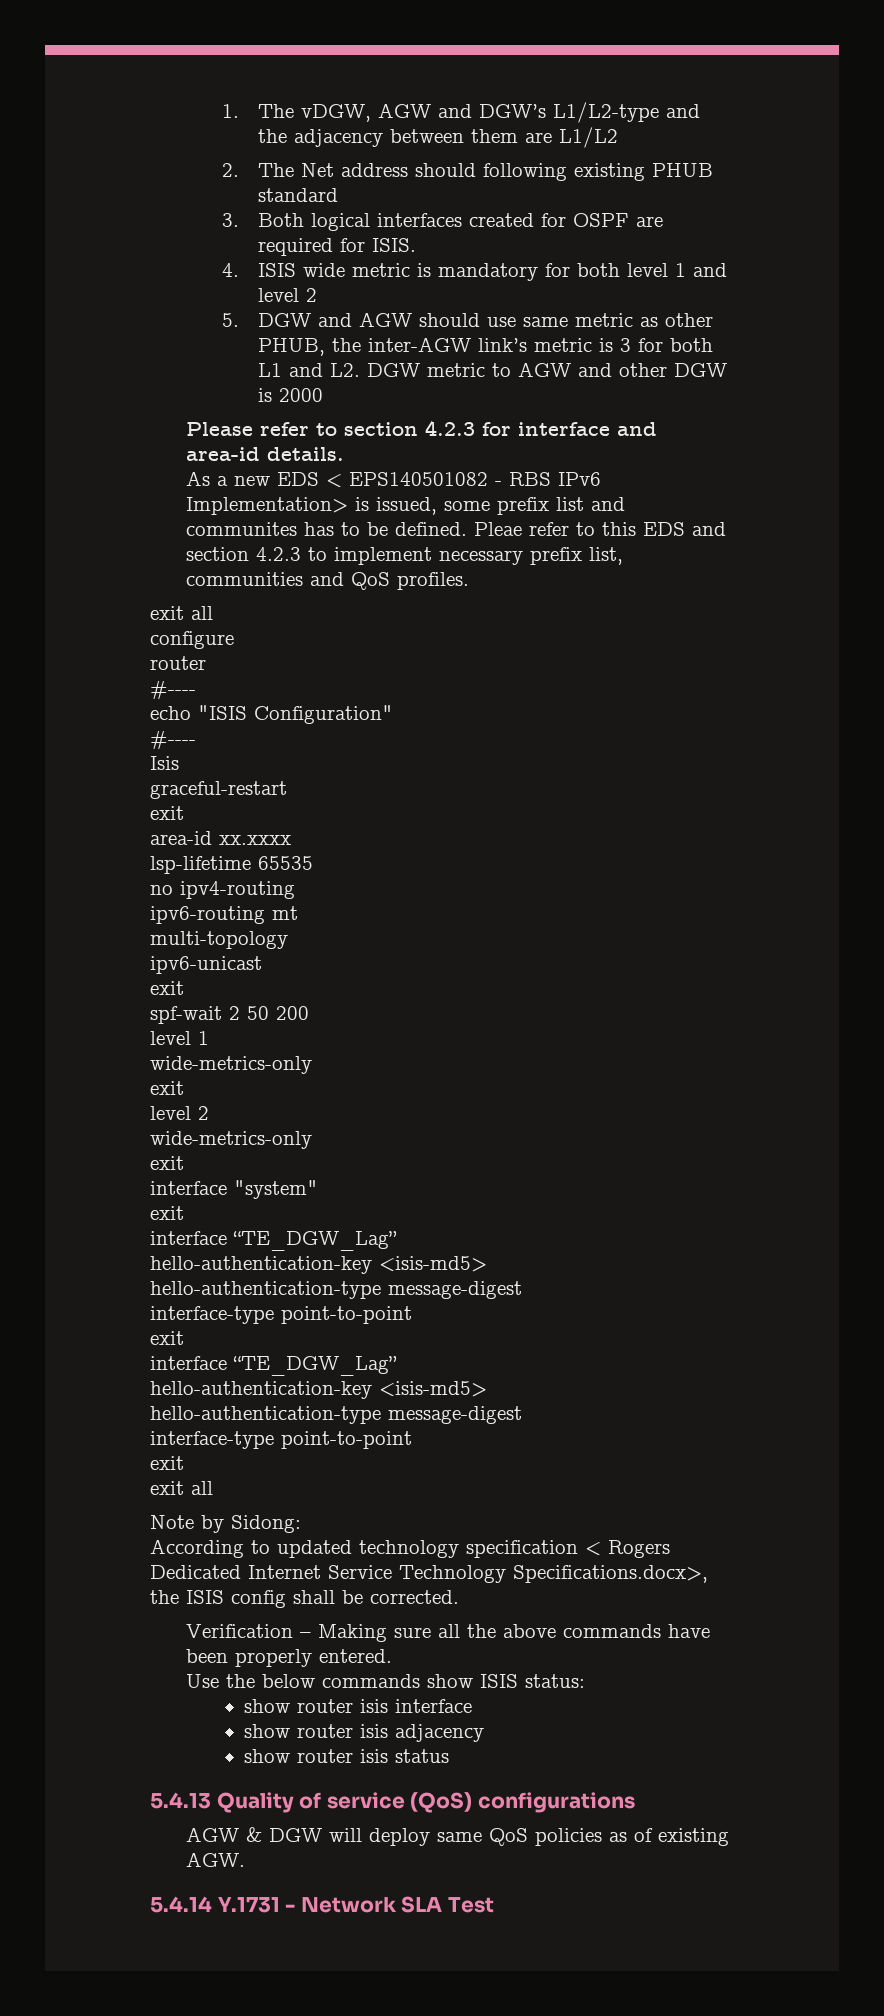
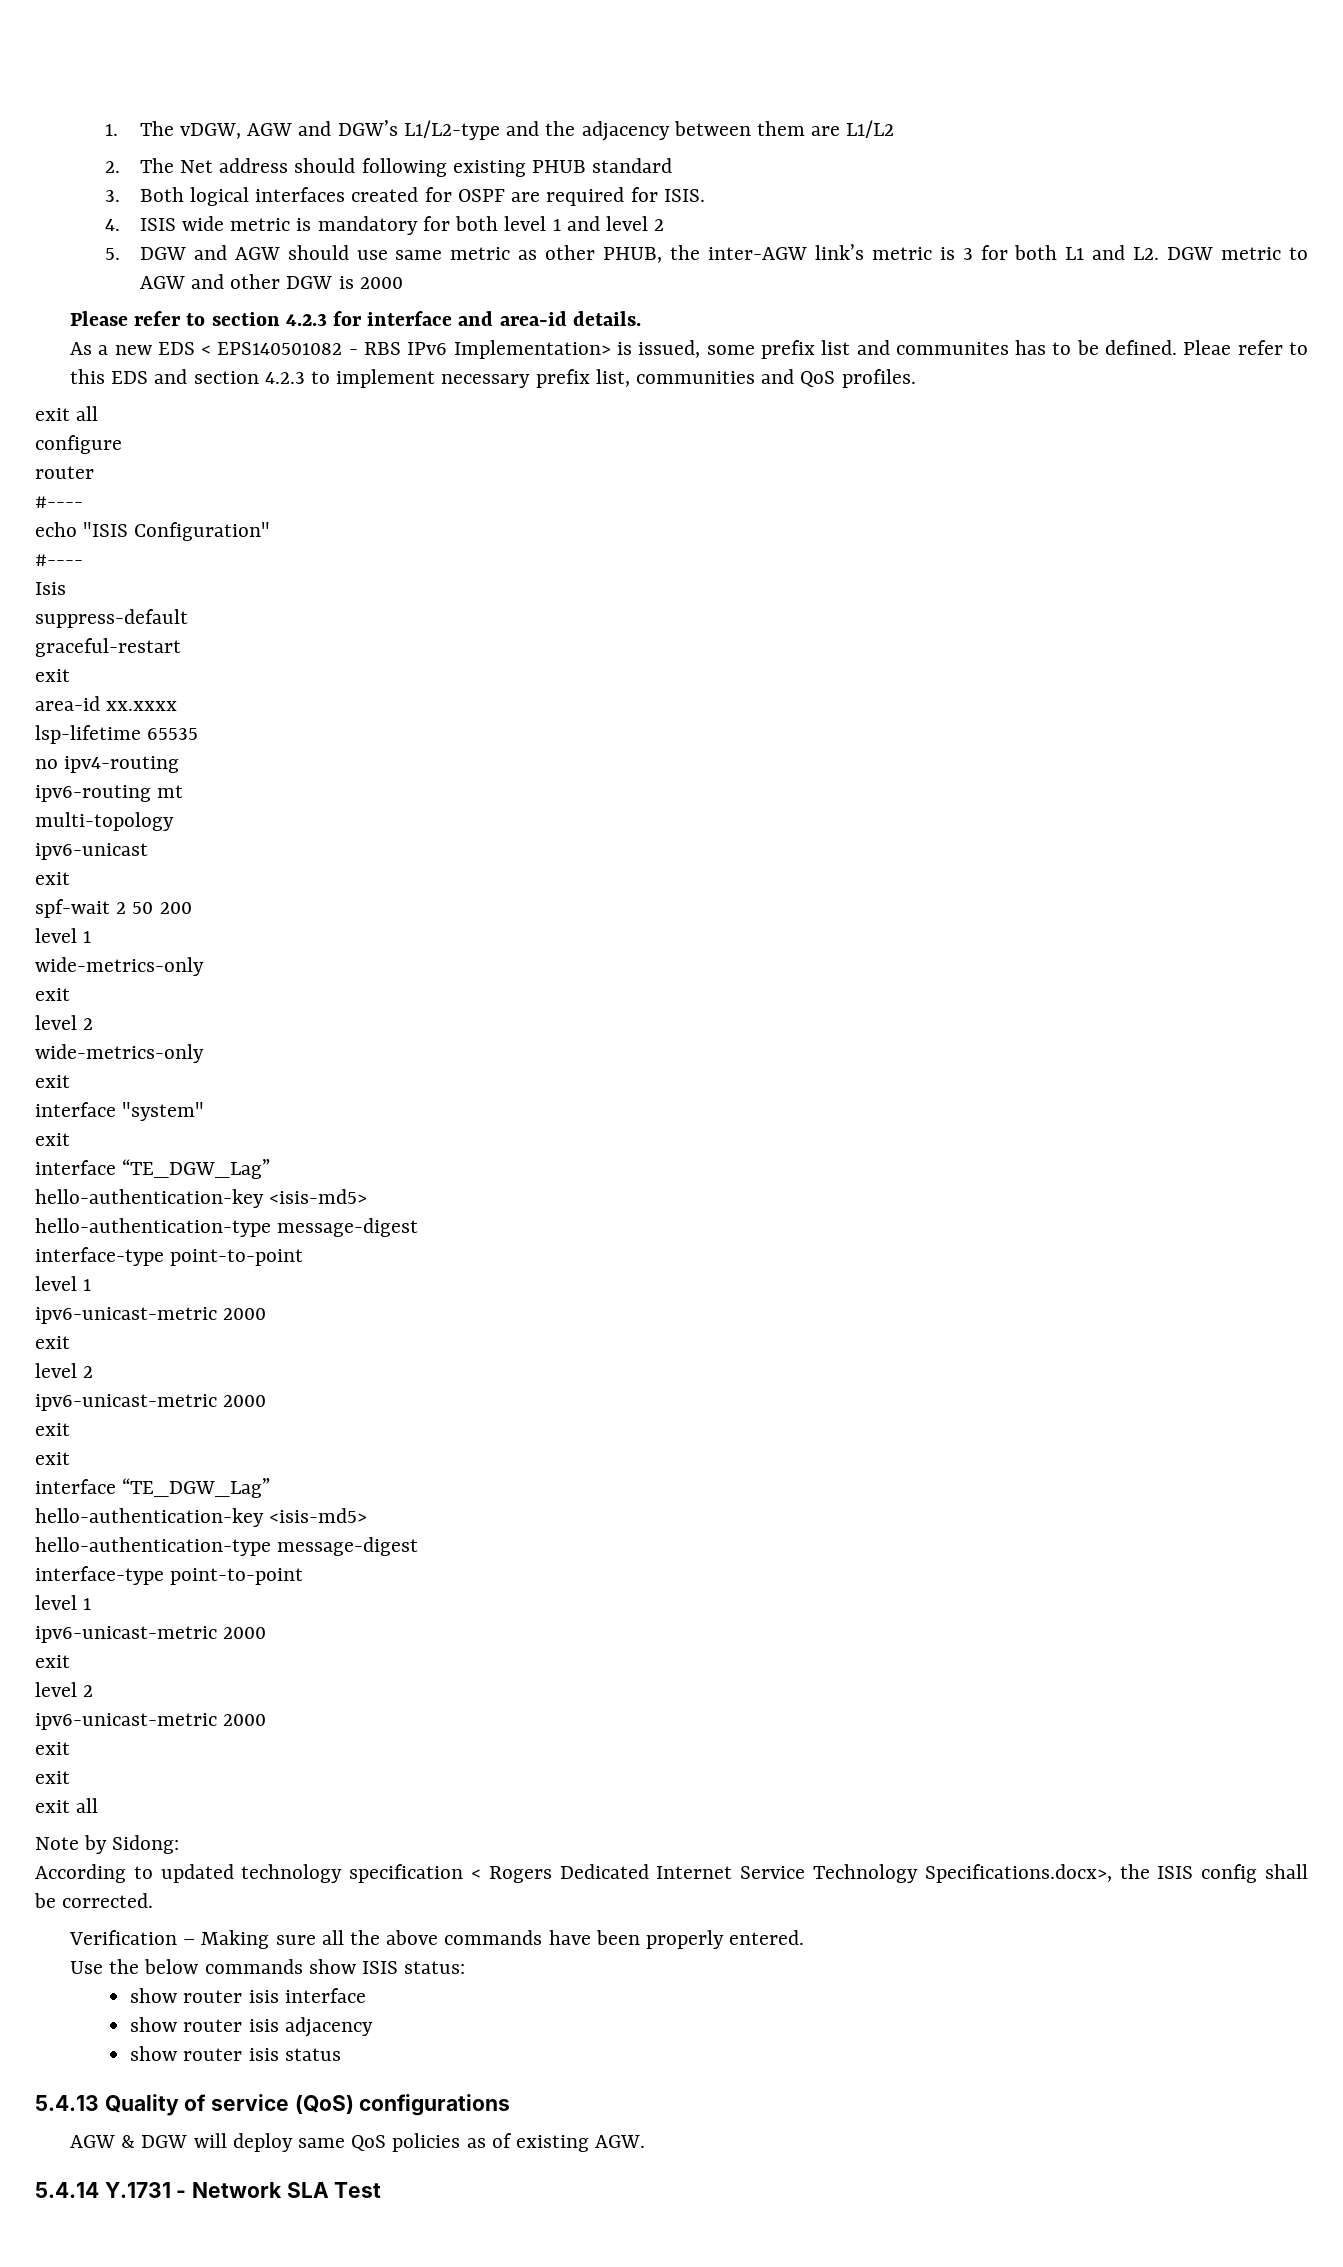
(179, 763) none -> [35,609,188,628] // suppress-default
[150,1331,184,1345] [150,1356,397,1376] [150,1381,487,1399] [150,1406,522,1424] [150,1431,412,1449] // exit // interface “TE_DGW_Lag” // hello-authentication-key <isis-md5> // hello-authentication-type message-digest // interface-type point-to-point -> [35,1276,92,1291] [35,1307,267,1324] [35,1336,70,1349] [35,1363,94,1378] [35,1394,267,1411] [35,1423,70,1436] [35,1452,70,1465] [35,1478,271,1498] [35,1508,368,1527] [35,1537,419,1556] [35,1566,304,1585] [35,1595,92,1610] [35,1626,267,1643] [35,1655,70,1668] [35,1682,94,1697] [35,1713,267,1730] [35,1742,70,1755] // level 1 // ipv6-unicast-metric 2000 // exit // level 2 // ipv6-unicast-metric 2000 // exit // exit // interface “TE_DGW_Lag” // hello-authentication-key <isis-md5> // hello-authentication-type message-digest // interface-type point-to-point // level 1 // ipv6-unicast-metric 2000 // exit // level 2 // ipv6-unicast-metric 2000 // exit

